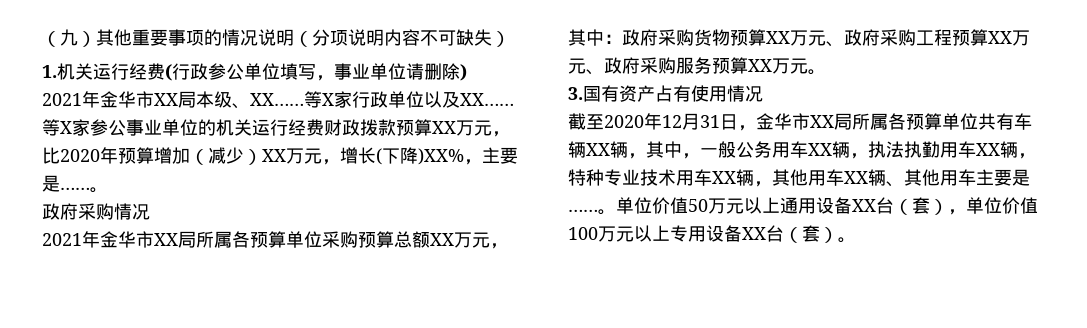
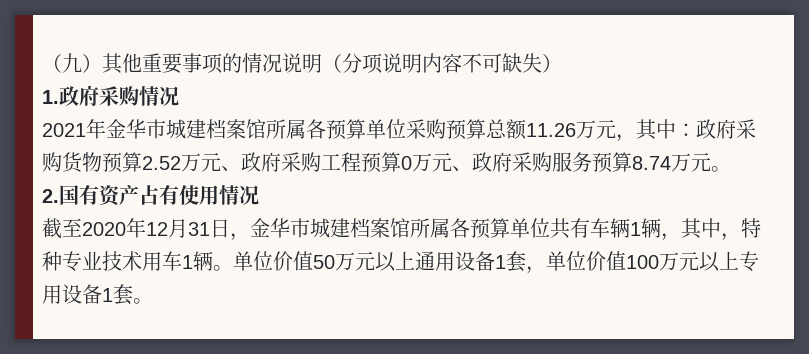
[57,63,467,81] [42,91,514,109] [42,119,510,137] [42,147,518,165] [42,175,108,193] 机关运行经费(行政参公单位填写，事业单位请删除) // 2021年金华市XX局本级、XX……等X家行政单位以及XX……等X家参公事业单位的机关运行经费财政拨款预算XX万元，比2020年预算增加（减少）XX万元，增长(下降)XX%，主要是……。 // -> (59, 97) none
[154,231,196,248] XX局 -> [166,119,266,139] 城建档案馆
[430,233,454,246] XX -> [526,123,576,137] 11.26
[766,31,790,44] XX -> [142,156,181,170] 2.52
[988,31,1012,44] XX -> [401,156,412,170] 0
[748,59,772,72] XX -> [632,156,671,170] 8.74
[568,87,583,100] 3. -> [42,189,59,203] 2.
[810,113,852,130] XX局 -> [310,218,410,238] 城建档案馆
[586,143,610,156] XX -> [630,222,641,236] 1
[700,141,1036,159] [568,169,1030,187] [568,209,598,212] 一般公务用车XX辆，执法执勤用车XX辆，特种专业技术用车XX辆，其他用车XX辆、其他用车主要是…… -> [741,218,761,238] [42,251,213,272] 特种专业技术用车1辆
[852,197,948,215] XX台（套） -> [495,251,526,272] 1套
[742,225,838,243] XX台（套） -> [102,284,133,305] 1套

